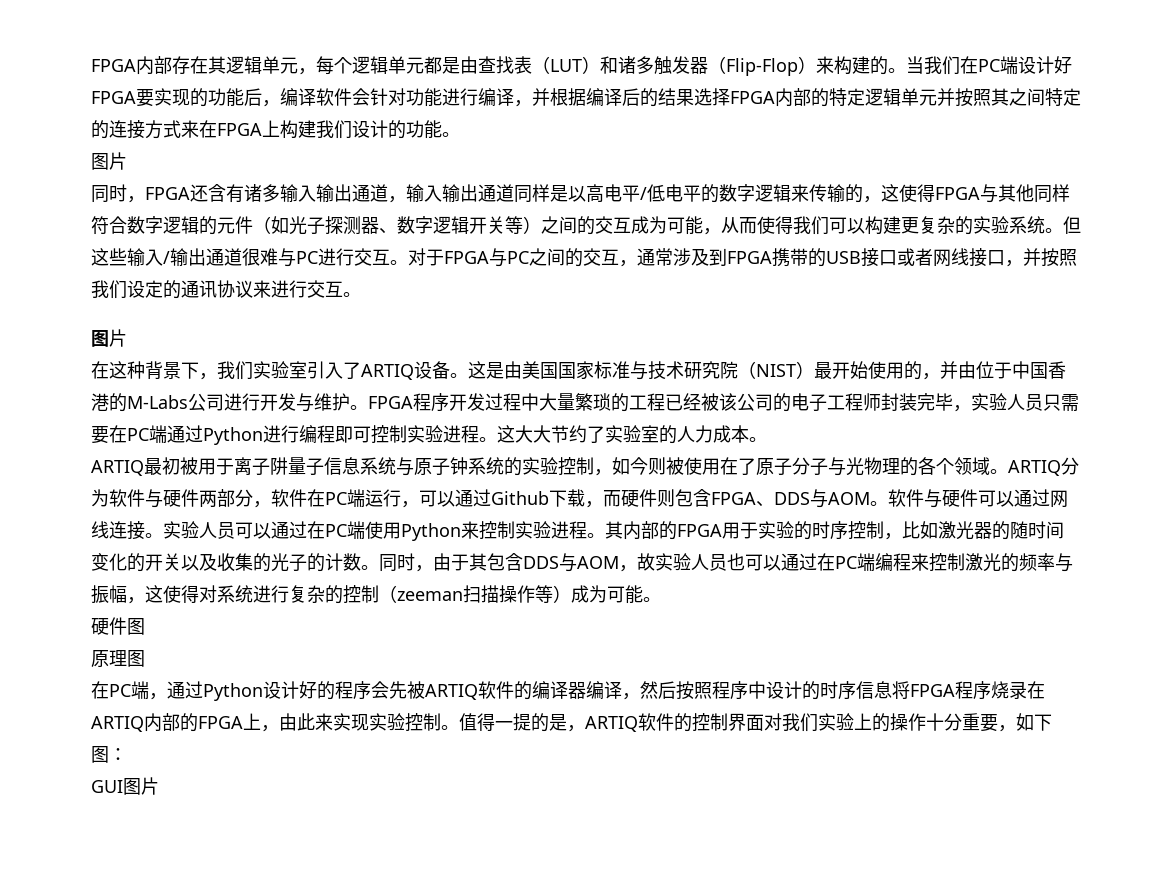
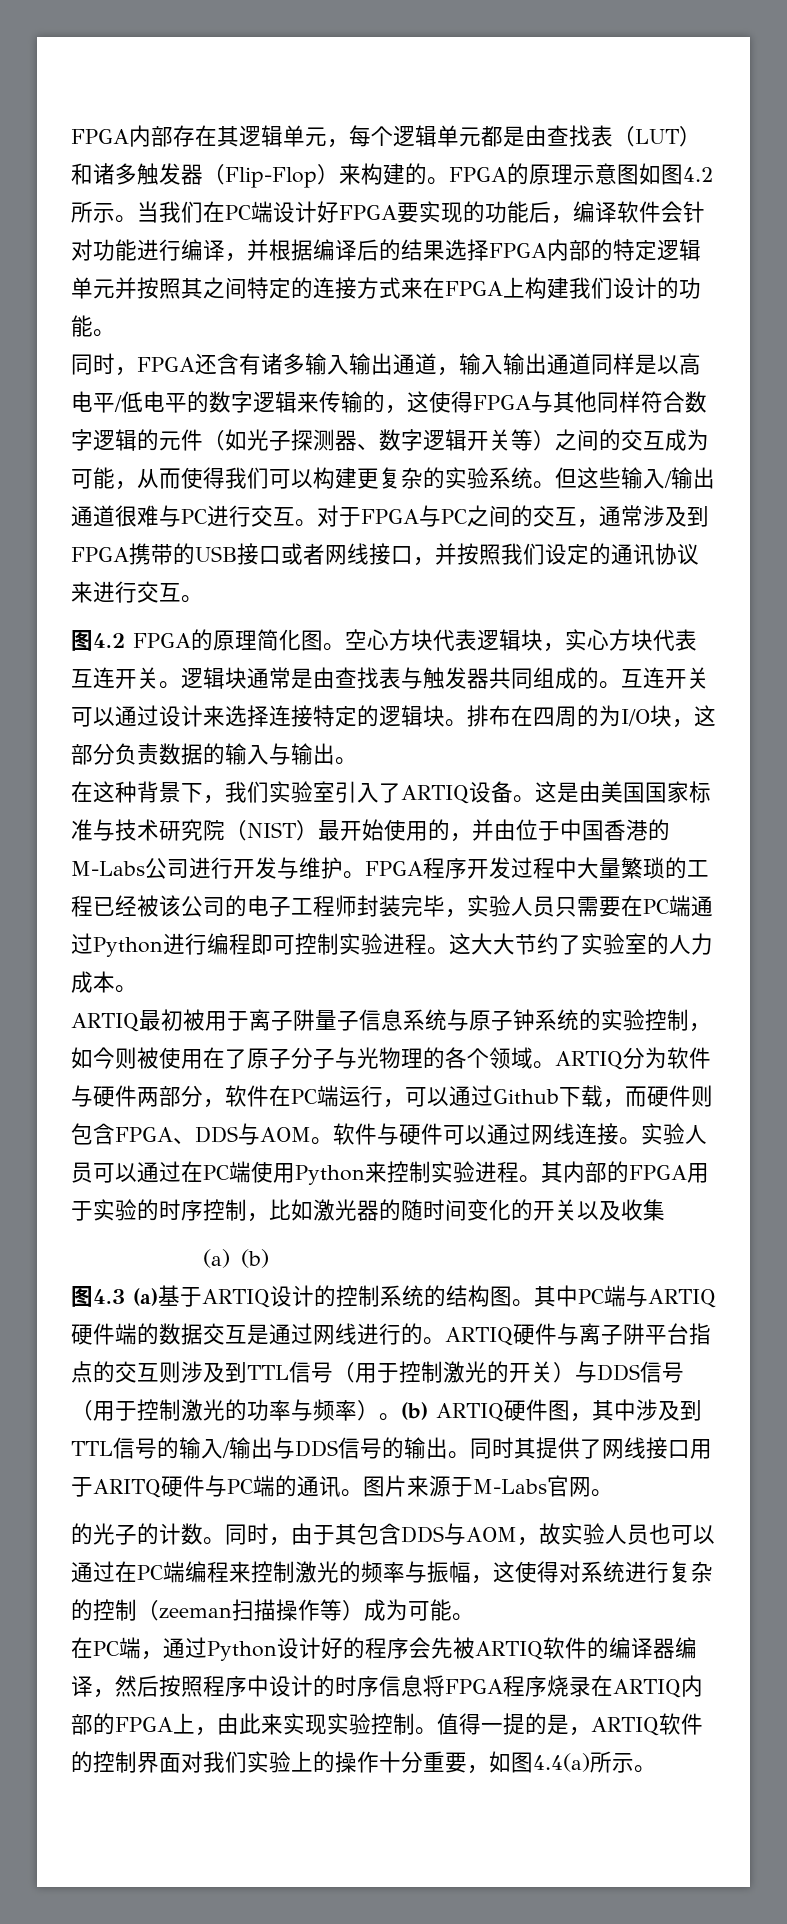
(906, 70) none -> [449,163,713,185] [71,201,137,223] FPGA的原理示意图如图4.2所示。
[91,152,127,170] // 图片 -> (115, 333) none
[109,329,127,347] 片 -> [93,629,697,652] [71,667,709,689] [71,705,716,728] [71,743,357,765] 4.2 FPGA的原理简化图。空心方块代表逻辑块，实心方块代表互连开关。逻辑块通常是由查找表与触发器共同组成的。互连开关可以通过设计来选择连接特定的逻辑块。排布在四周的为I/O块，这部分负责数据的输入与输出。
(253, 562) none -> [202,1249,269,1268] [71,1285,716,1308] [71,1323,711,1346] [71,1361,684,1383] [71,1399,702,1422] [71,1437,712,1459] [71,1475,613,1498] // (a) (b) // 图4.3 (a)基于ARTIQ设计的控制系统的结构图。其中PC端与ARTIQ硬件端的数据交互是通过网线进行的。ARTIQ硬件与离子阱平台指点的交互则涉及到TTL信号（用于控制激光的开关）与DDS信号（用于控制激光的功率与频率）。(b) ARTIQ硬件图，其中涉及到TTL信号的输入/输出与DDS信号的输出。同时其提供了网线接口用于ARITQ硬件与PC端的通讯。图片来源于M-Labs官网。 //
[91,617,145,635] [91,650,145,667] // 硬件图 // 原理图 -> (474, 1617) none
[1034,714,1052,731] [91,746,127,763] [91,777,159,795] 下图： // GUI图片 -> [511,1751,656,1773] 图4.4(a)所示。

